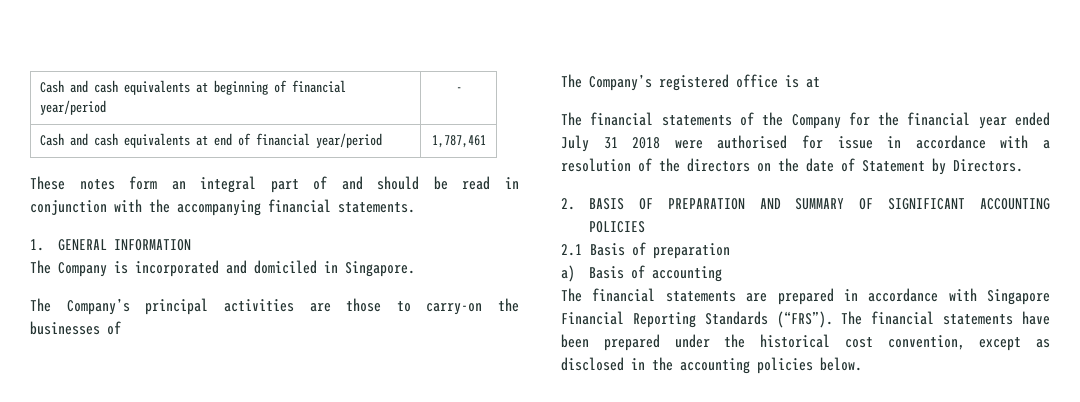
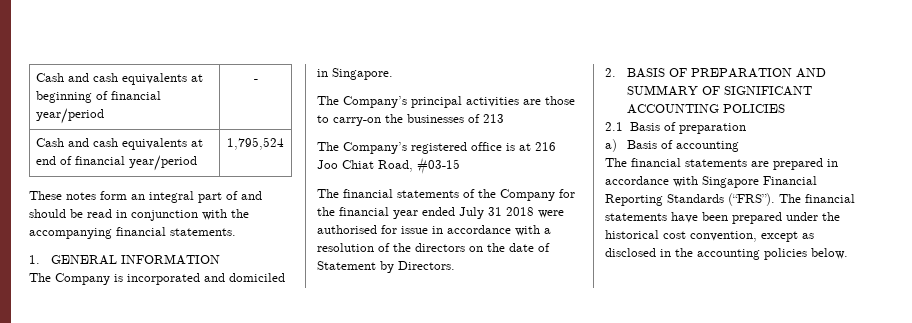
[431,135,486,148] 1,787,461 -> [227,137,284,150] 1,795,524
(121, 328) none -> [483,114,504,123] 213
(820, 82) none -> [535,142,556,151] [317,157,460,174] 216 Joo Chiat Road, #03-15

